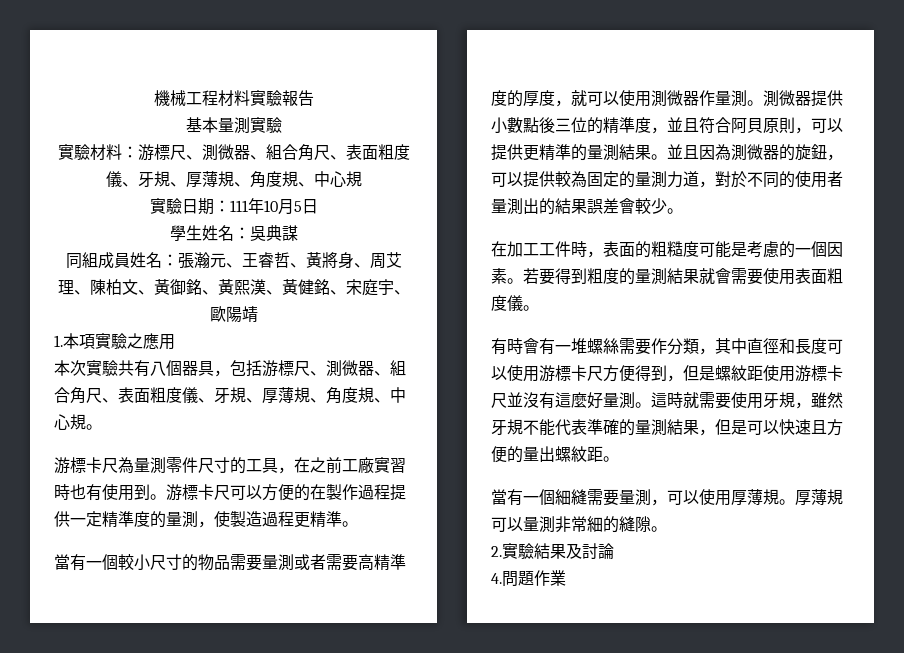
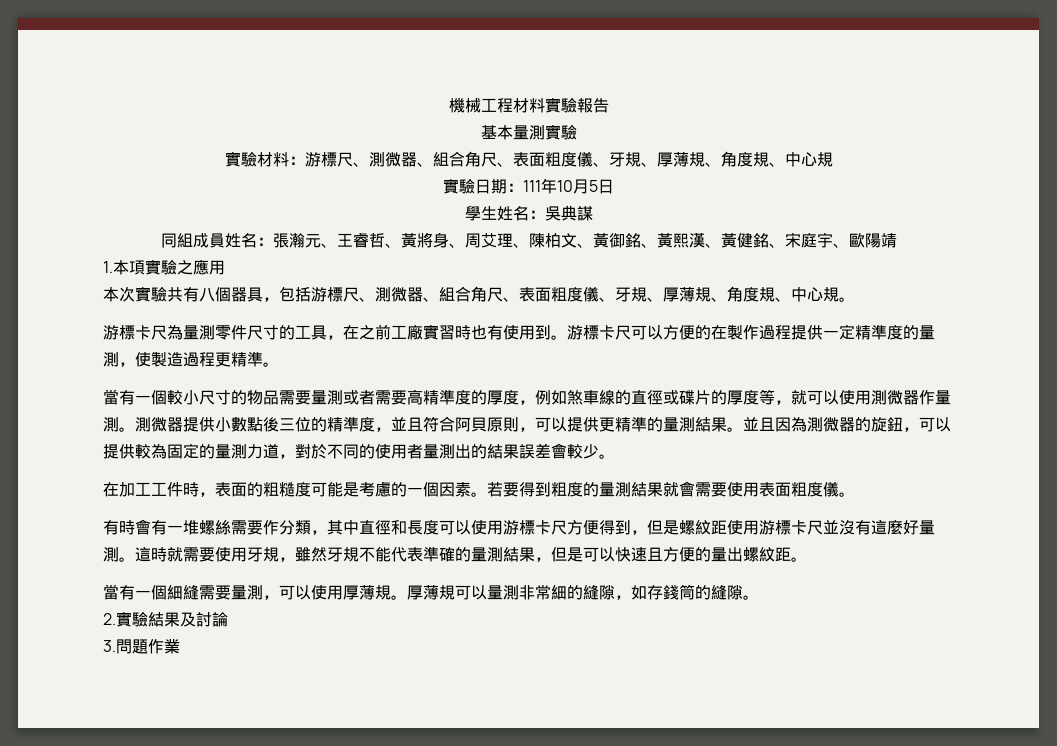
(571, 103) none -> [535,389,791,405] 例如煞車線的直徑或碟片的厚度等，
(651, 524) none -> [615,584,743,600] ，如存錢筒的縫隙
[491,573,502,584] 4. -> [103,640,116,652] 3.

